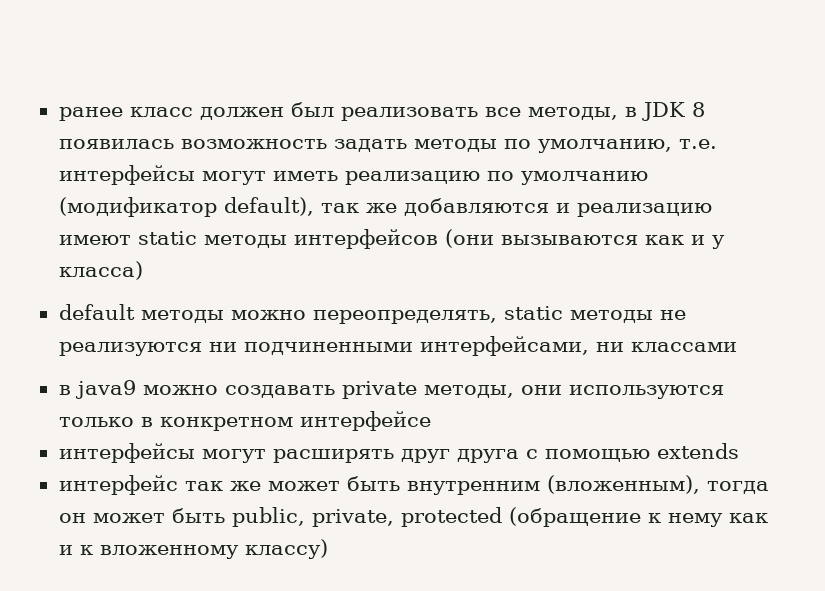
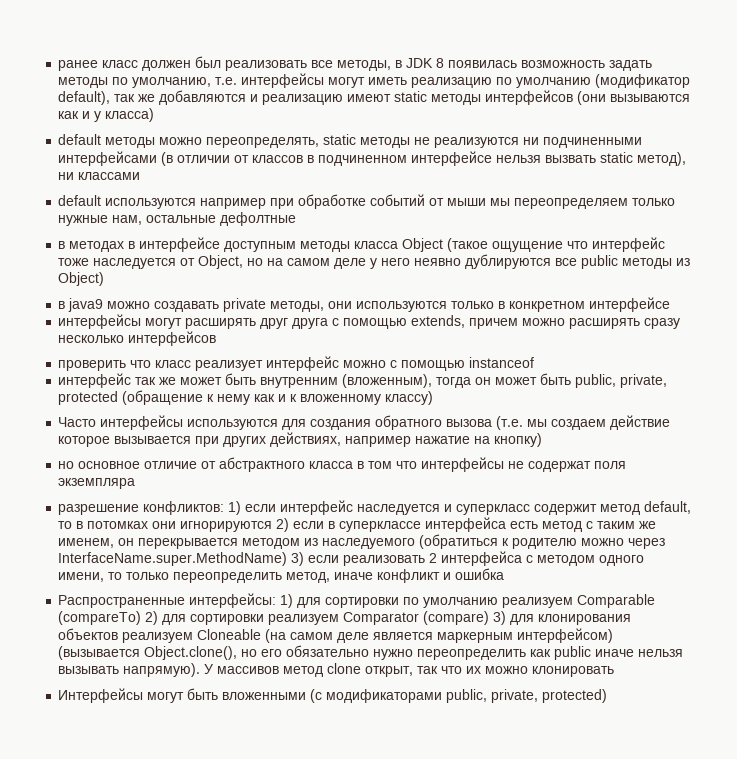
[419,336,737,356] интерфейсами, ни классами -> [58,151,687,166] [58,172,141,180] [58,194,676,209] [58,212,297,226] [58,237,666,252] [58,254,691,269] [58,272,105,286] интерфейсами (в отличии от классов в подчиненном интерфейсе нельзя вызвать static метод), ни классами // default используются например при обработке событий от мыши мы переопределяем только нужные нам, остальные дефолтные // в методах в интерфейсе доступным методы класса Object (такое ощущение что интерфейс тоже наследуется от Object, но на самом деле у него неявно дублируются все public методы из Object)
[656,443,739,459] extends -> [411,315,681,329] [58,331,217,346] [58,356,535,371] extends, причем можно расширять сразу несколько интерфейсов // проверить что класс реализует интерфейс можно с помощью instanceof
(328, 549) none -> [58,415,671,430] [58,432,543,447] [58,457,627,472] [58,478,136,489] [58,500,692,515] [58,517,657,532] [58,534,666,549] [58,551,645,566] [58,568,505,583] [58,593,656,608] [58,611,632,625] [58,628,614,643] [58,645,684,660] [58,663,615,677] [58,688,608,703] // Часто интерфейсы используются для создания обратного вызова (т.е. мы создаем действие которое вызывается при других действиях, например нажатие на кнопку) // но основное отличие от абстрактного класса в том что интерфейсы не содержат поля экземпляра // разрешение конфликтов: 1) если интерфейс наследуется и суперкласс содержит метод default, то в потомках они игнорируются 2) если в суперклассе интерфейса есть метод с таким же именем, он перекрывается методом из наследуемого (обратиться к родителю можно через InterfaceName.super.MethodName) 3) если реализовать 2 интерфейса с методом одного имени, то только переопределить метод, иначе конфликт и ошибка // Распространенные интерфейсы: 1) для сортировки по умолчанию реализуем Comparable (compareTo) 2) для сортировки реализуем Comparator (compare) 3) для клонирования объектов реализуем Cloneable (на самом деле является маркерным интерфейсом) (вызывается Object.clone(), но его обязательно нужно переопределить как public иначе нельзя вызывать напрямую). У массивов метод clone открыт, так что их можно клонировать // Интерфейсы могут быть вложенными (с модификаторами public, private, protected)

